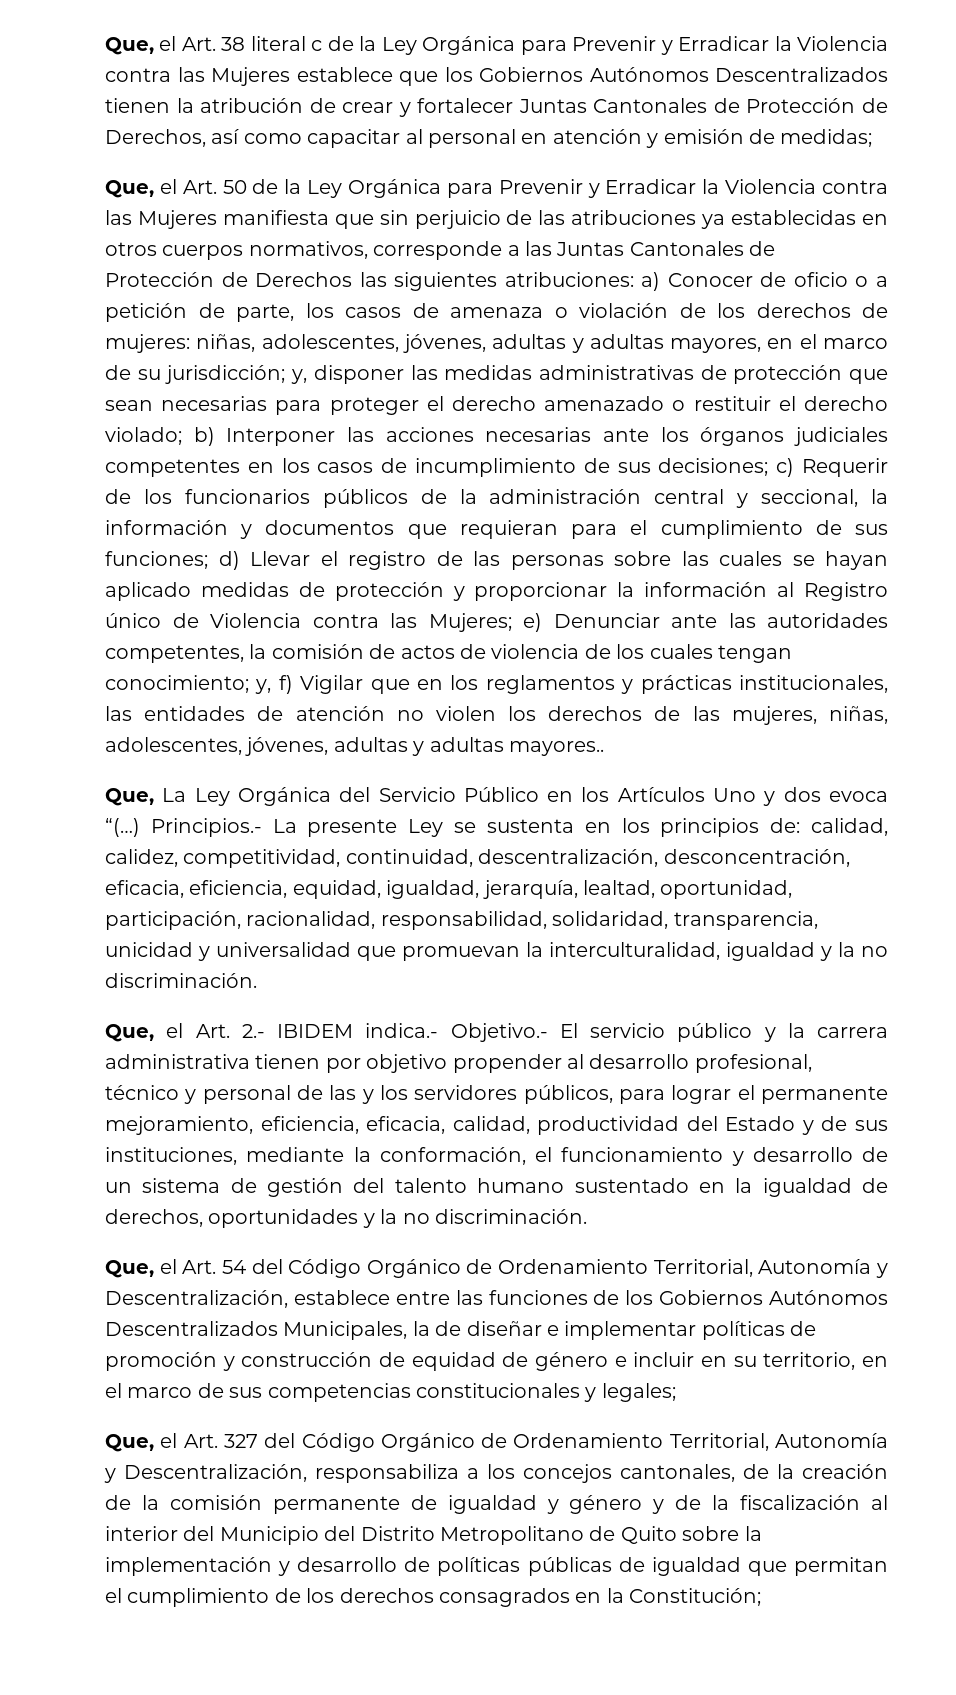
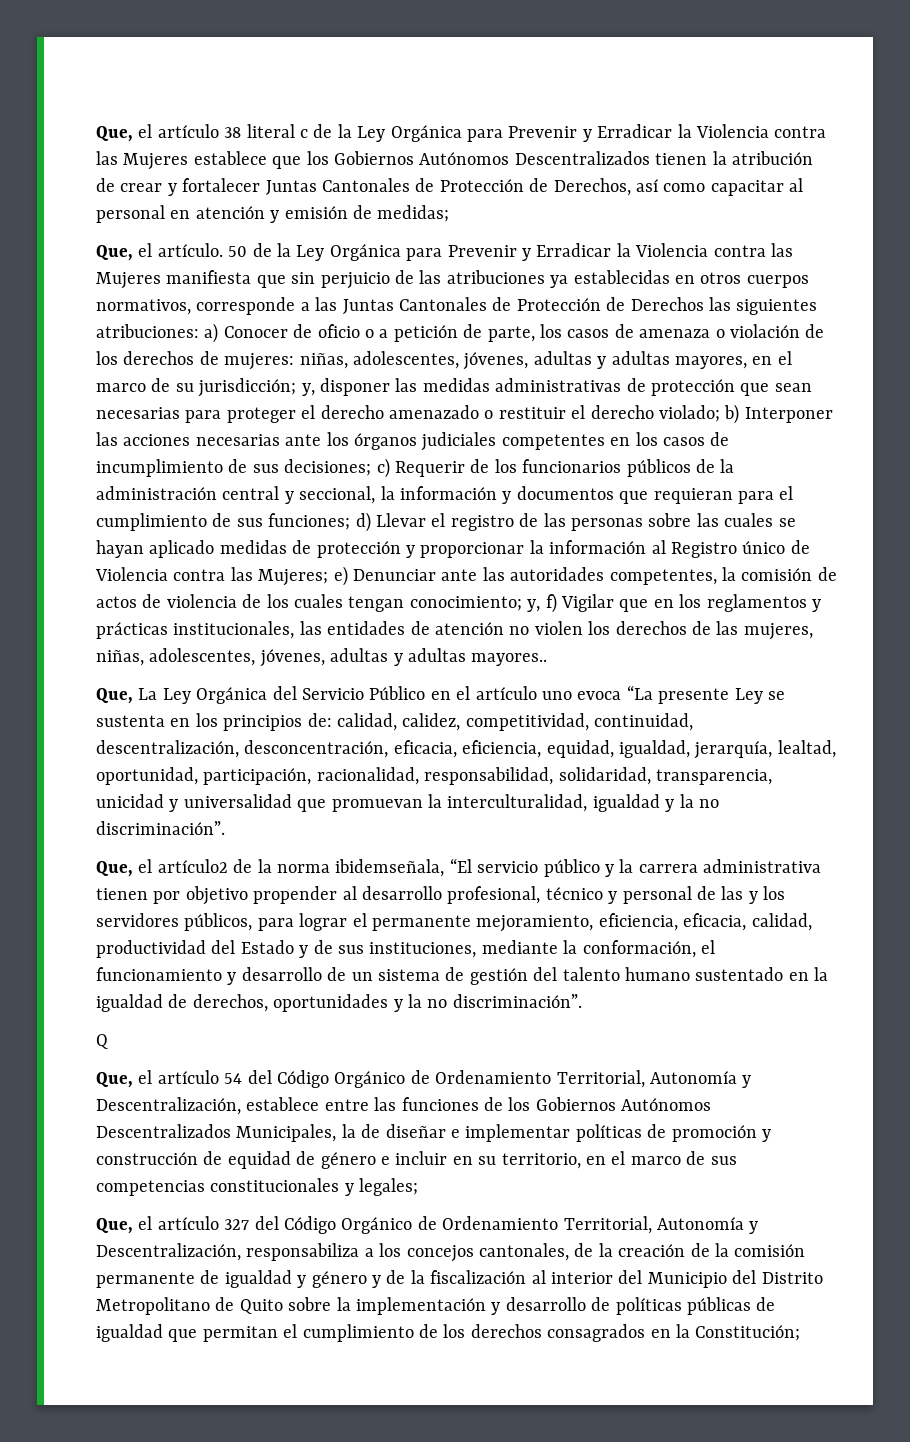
[105,36,216,55] Que, el Art. -> [96,124,219,142] Que, el artículo
[182,180,217,194] Art. -> [157,243,223,257] artículo.
[581,787,888,806] [105,818,297,837] los Artículos Uno y dos evoca “(…) Principios.- La -> [456,685,653,700] el artículo uno evoca “La
[105,973,257,988] [105,1023,578,1042] discriminación. // Que, el Art. 2.- IBIDEM indica.- Objetivo.- El -> [96,821,225,835] [96,858,472,877] discriminación”. // Que, el artículo2 de la norma ibidemseñala, “El
[434,1209,587,1224] [105,1259,217,1278] discriminación. // Que, el Art. -> [452,994,582,1008] [96,1034,108,1049] [96,1070,219,1088] discriminación”. // Q // Que, el artículo
[183,1434,218,1448] Art. -> [157,1216,219,1230] artículo

